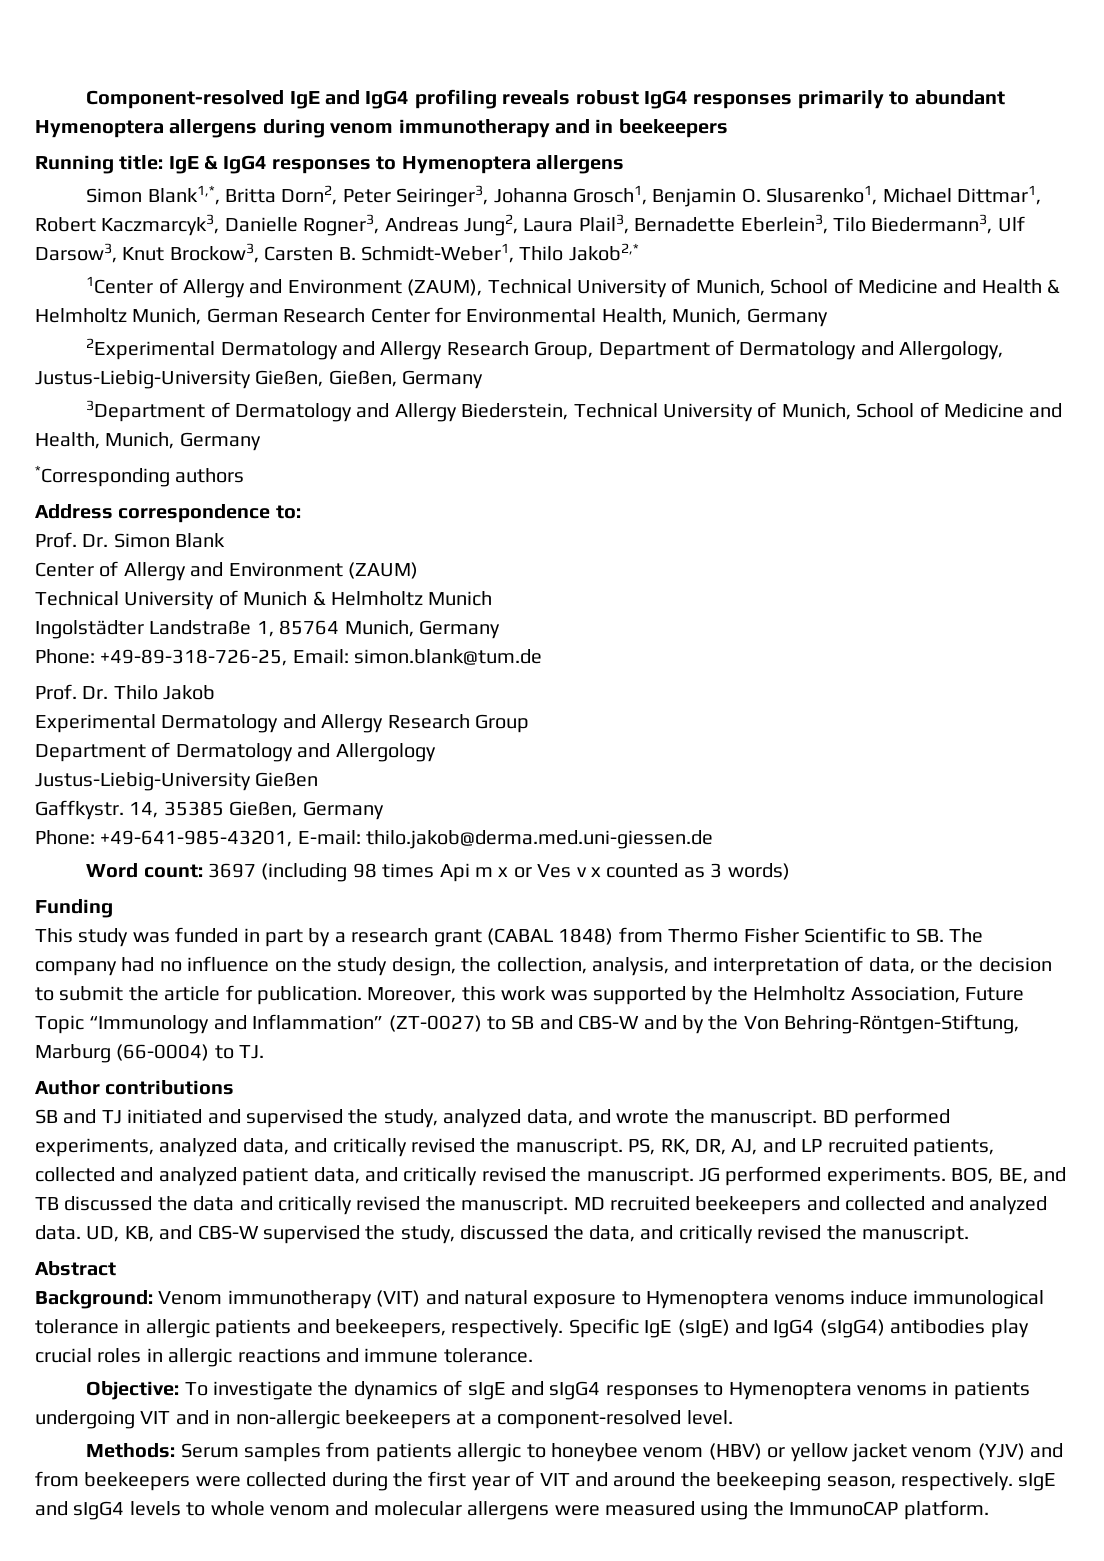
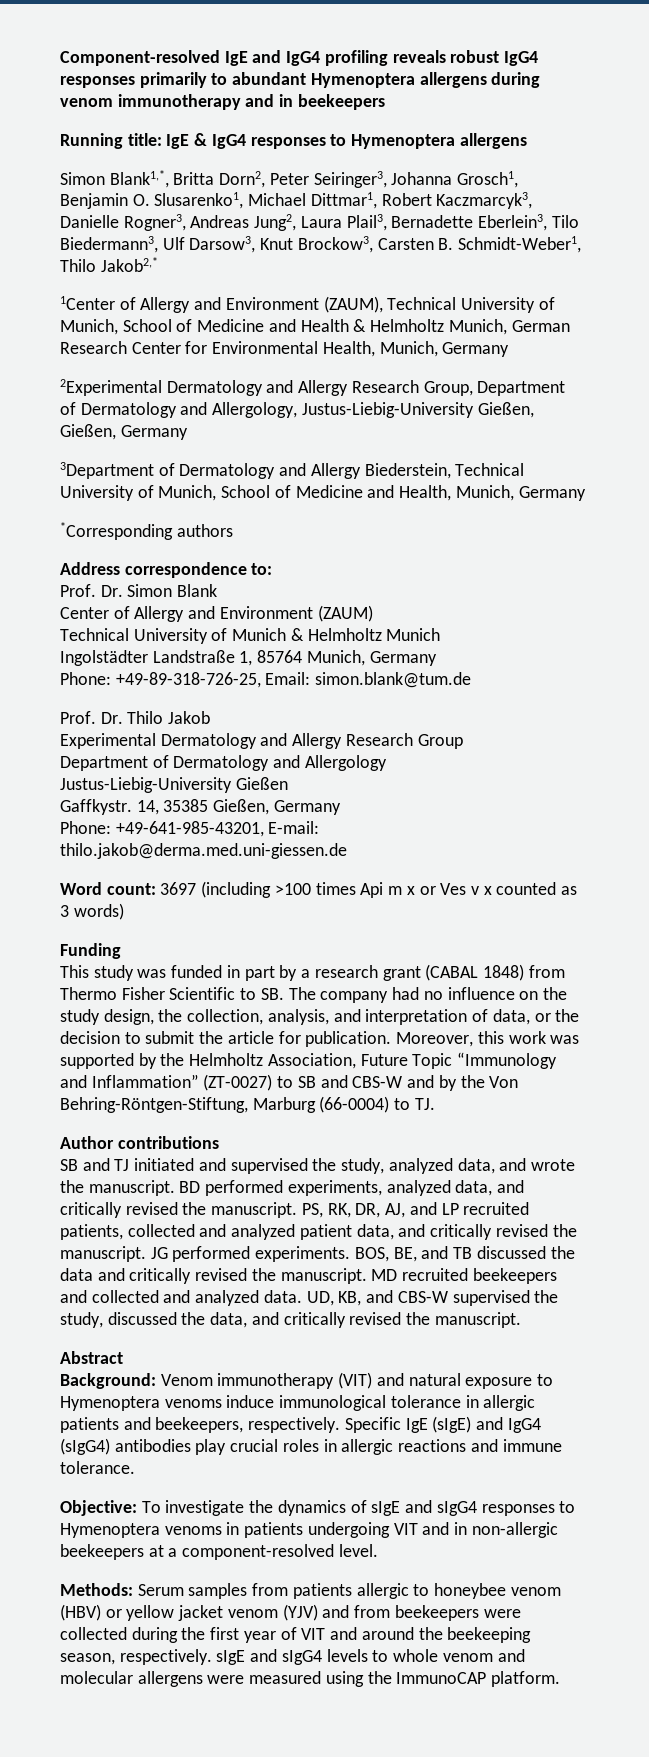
[352,863,377,878] 98 -> [274,883,311,895] >100

